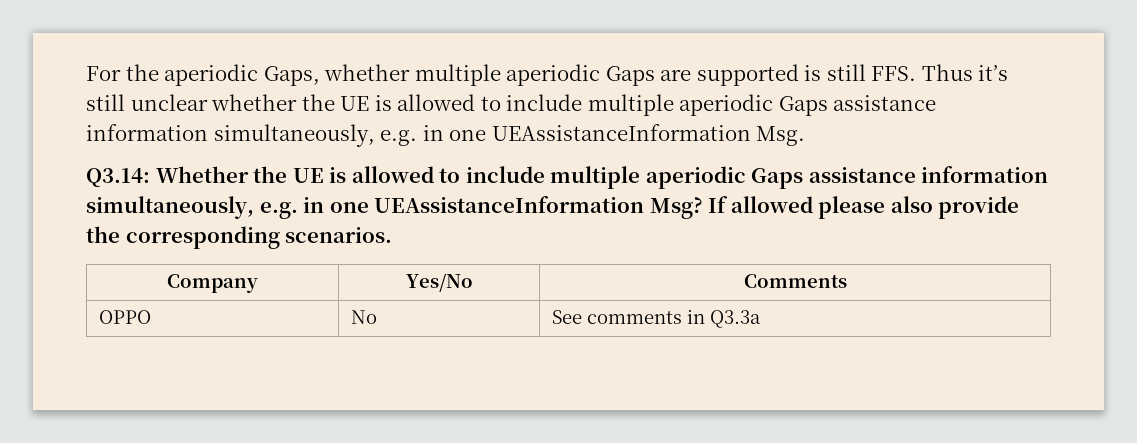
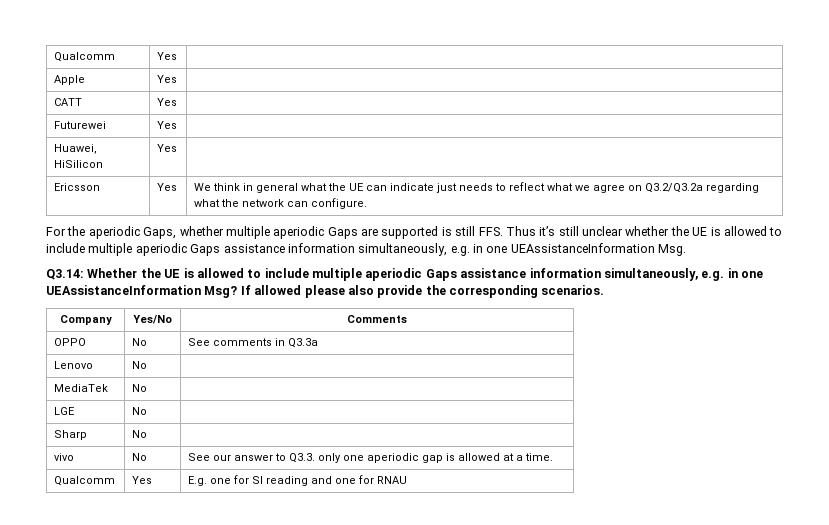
(86, 73) none -> [54,52,116,62] [157,52,178,60] [54,75,86,85] [157,75,178,83] [54,98,83,106] [157,98,178,106] [54,121,107,129] [157,121,178,129] [54,144,98,154] [54,160,104,168] [157,144,178,152] [54,183,101,191] [157,183,178,191] [194,182,760,193] [194,198,368,209] Qualcomm | Yes | // Apple | Yes | // CATT | Yes | // Futurewei | Yes | // Huawei, HiSilicon | Yes | // Ericsson | Yes | We think in general what the UE can indicate just needs to reflect what we agree on Q3.2/Q3.2a regarding what the network can configure. //
(762, 319) none -> [54,361,94,369] [132,361,148,369] [54,384,109,392] [132,384,148,392] [54,407,75,415] [132,407,148,415] [54,430,88,440] [132,430,148,438] [54,453,75,461] [132,453,148,461] [188,453,554,463] [54,476,116,486] [132,476,153,484] [188,475,408,486] // Lenovo | No | // MediaTek | No | // LGE | No | // Sharp | No | // vivo | No | See our answer to Q3.3. only one aperiodic gap is allowed at a time. // Qualcomm | Yes | E.g. one for SI reading and one for RNAU

